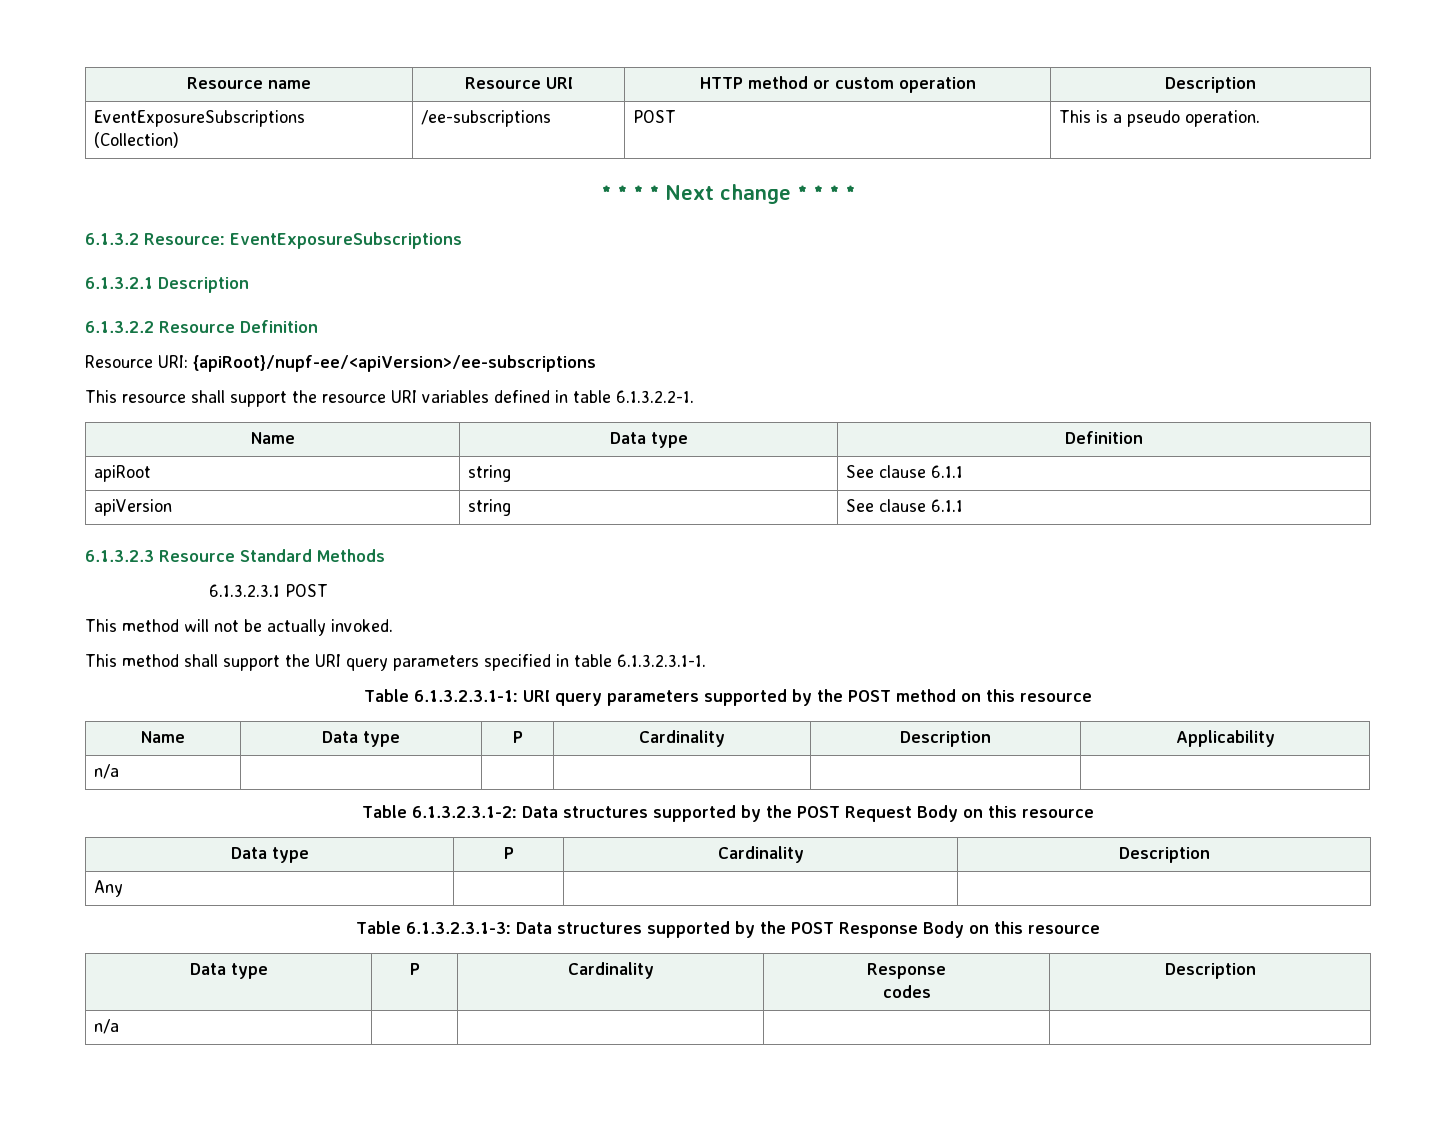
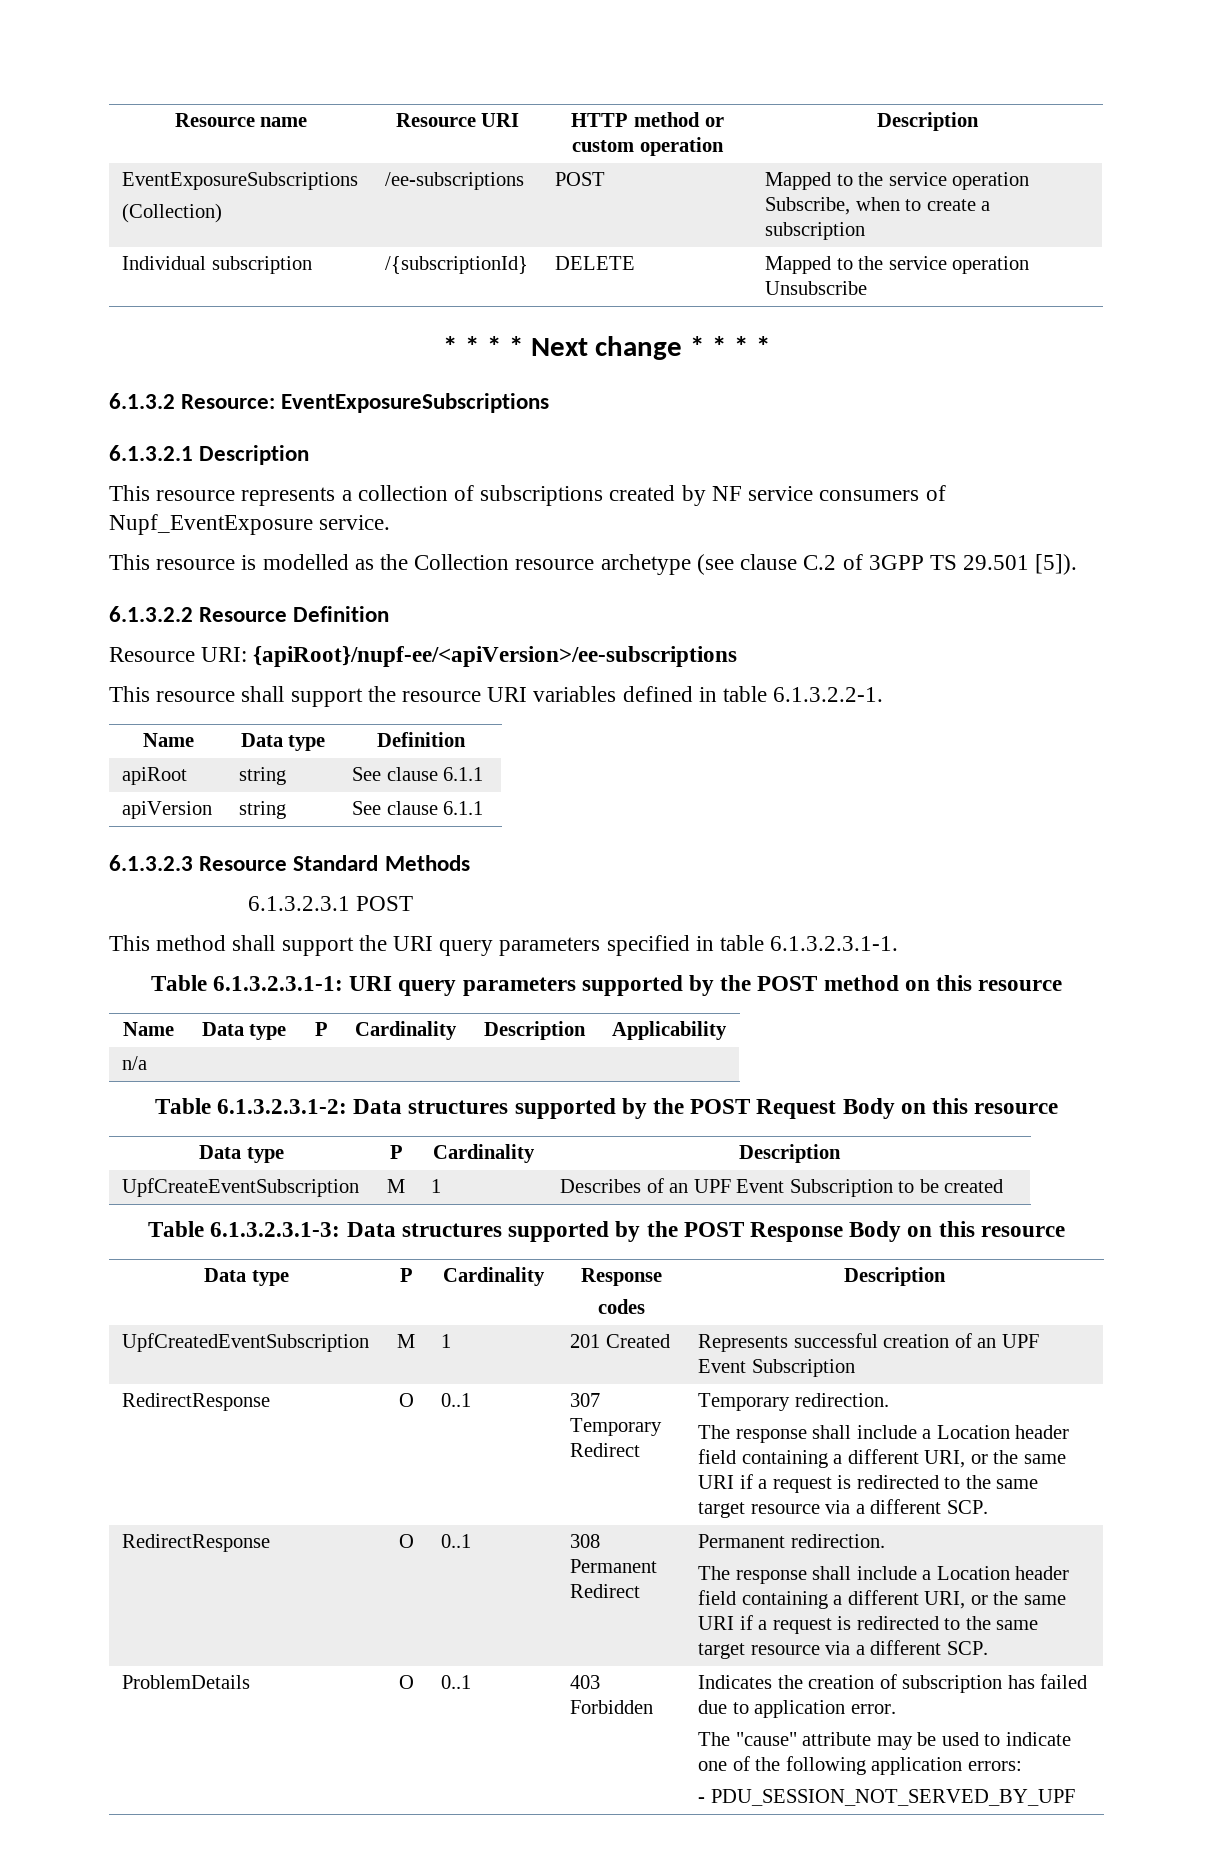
[1059,110,1261,127] This is a pseudo operation. -> [765,172,1030,190] [765,197,991,215] [765,222,866,240] [122,256,312,274] [385,256,529,274] [555,256,636,270] [765,256,1030,274] [765,281,868,295] Mapped to the service operation Subscribe, when to create a subscription // Individual subscription | /{subscriptionId} | DELETE | Mapped to the service operation Unsubscribe
(249, 285) none -> [109,485,946,506] [109,514,391,535] [109,554,1078,575] // This resource represents a collection of subscriptions created by NF service consumers of Nupf_EventExposure service. // This resource is modelled as the Collection resource archetype (see clause C.2 of 3GPP TS 29.501 [5]).
[85,619,393,636] // This method will not be actually invoked. -> (414, 903) none
[94,880,124,897] Any | | | -> [122,1178,360,1197] [387,1179,405,1193] [431,1179,442,1193] [560,1178,1004,1197] UpfCreateEventSubscription | M | 1 | Describes of an UPF Event Subscription to be created
[94,1019,120,1034] n/a | | | | -> [122,1333,370,1352] [397,1334,415,1348] [441,1334,452,1348] [570,1334,670,1348] [698,1333,1039,1352] [698,1359,855,1377] [122,1393,271,1411] [398,1393,414,1407] [441,1393,472,1407] [570,1393,601,1407] [570,1418,663,1436] [570,1443,641,1457] [698,1393,889,1411] [698,1425,1070,1443] [698,1449,1066,1468] [698,1474,1039,1493] [698,1499,988,1518] [122,1534,271,1552] [398,1534,414,1548] [441,1534,472,1548] [570,1534,601,1548] [570,1559,658,1573] [570,1584,641,1598] [698,1534,885,1548] [698,1566,1070,1584] [698,1590,1066,1609] [698,1615,1039,1634] [698,1640,988,1659] [122,1675,251,1689] [398,1675,414,1689] [441,1675,472,1689] [570,1675,601,1689] [570,1700,654,1714] [698,1674,1088,1693] [698,1700,896,1718] [698,1732,1071,1750] [698,1756,1022,1775] [698,1789,1075,1806] UpfCreatedEventSubscription | M | 1 | 201 Created | Represents successful creation of an UPF Event Subscription // RedirectResponse | O | 0..1 | 307 Temporary Redirect | Temporary redirection. // The response shall include a Location header field containing a different URI, or the same URI if a request is redirected to the same target resource via a different SCP. // RedirectResponse | O | 0..1 | 308 Permanent Redirect | Permanent redirection. // The response shall include a Location header field containing a different URI, or the same URI if a request is redirected to the same target resource via a different SCP. // ProblemDetails | O | 0..1 | 403 Forbidden | Indicates the creation of subscription has failed due to application error. // The "cause" attribute may be used to indicate one of the following application errors: // - PDU_SESSION_NOT_SERVED_BY_UPF

